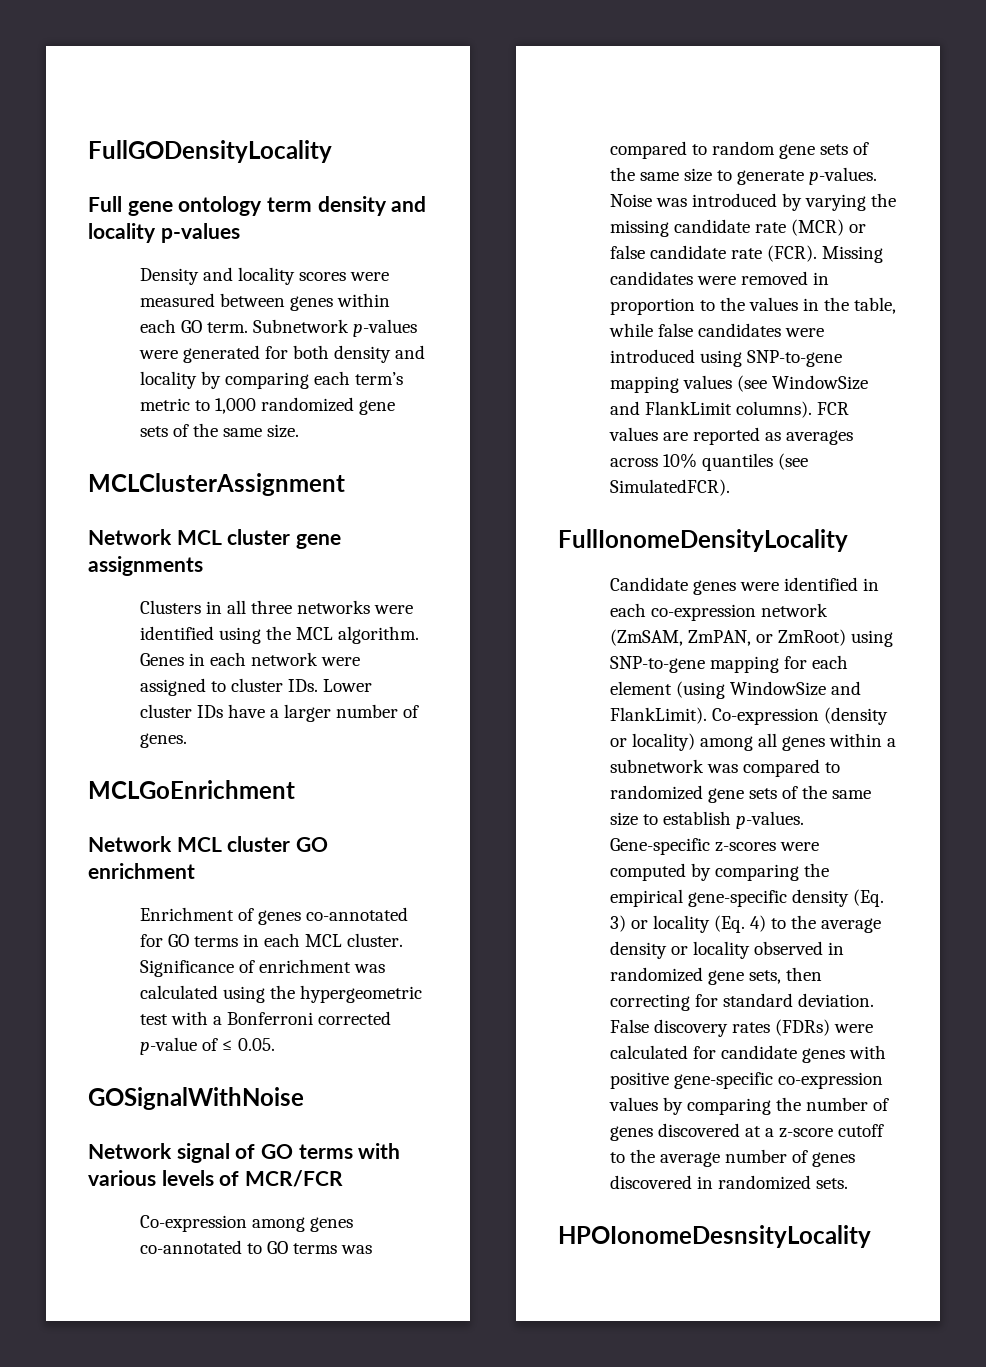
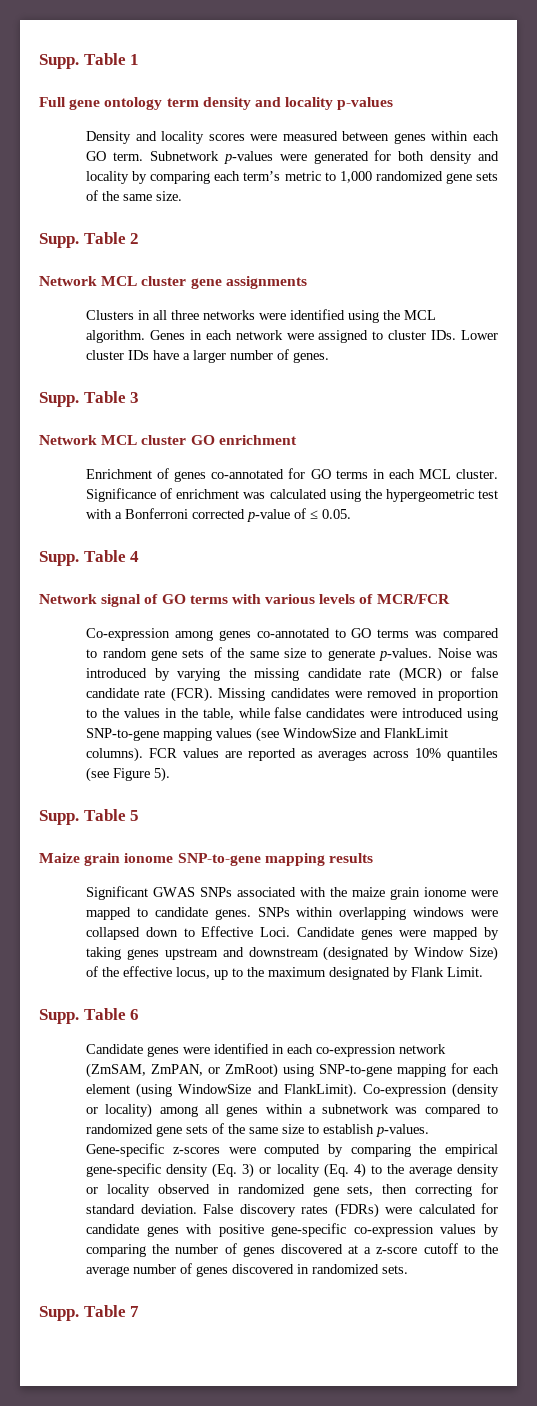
[88,140,332,163] FullGODensityLocality -> [39,53,140,69] Supp. Table 1
[88,473,345,496] MCLClusterAssignment -> [39,232,140,248] Supp. Table 2
[88,780,295,799] MCLGoEnrichment -> [39,391,140,407] Supp. Table 3
[88,1087,304,1110] GOSignalWithNoise -> [39,550,140,566] Supp. Table 4
[609,479,730,496] [558,529,848,552] SimulatedFCR). // FullIonomeDensityLocality -> [113,767,171,782] [39,809,140,825] [39,853,373,866] [86,886,498,900] [86,907,498,920] [86,926,499,940] [86,946,498,961] [86,966,484,980] [39,1008,140,1024] Figure 5). // Supp. Table 5 // Maize grain ionome SNP-to-gene mapping results // Significant GWAS SNPs associated with the maize grain ionome were mapped to candidate genes. SNPs within overlapping windows were collapsed down to Effective Loci. Candidate genes were mapped by taking genes upstream and downstream (designated by Window Size) of the effective locus, up to the maximum designated by Flank Limit. // Supp. Table 6
[558,1225,871,1248] HPOIonomeDesnsityLocality -> [39,1305,140,1321] Supp. Table 7

